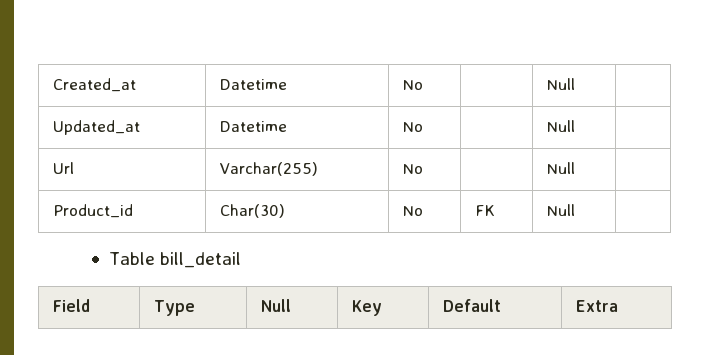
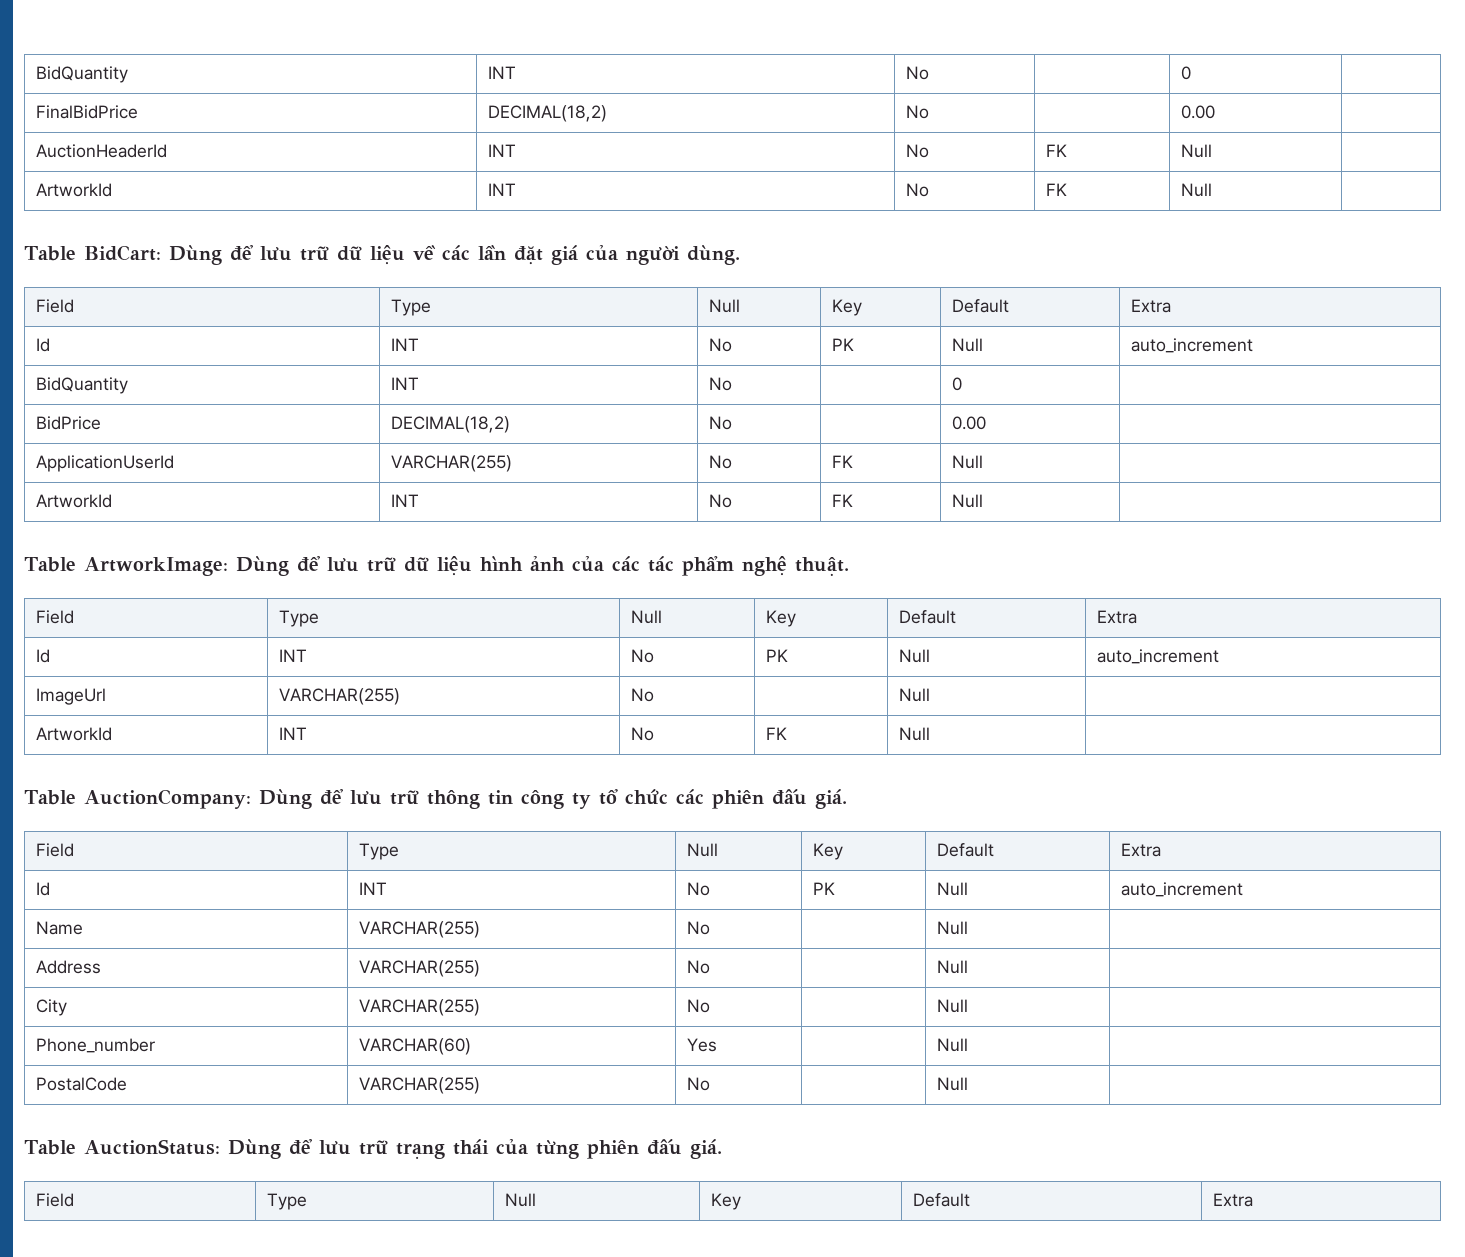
[52,78,136,92] [219,79,287,90] [402,80,423,90] [546,78,575,90] [52,120,140,135] [219,121,287,132] [402,122,423,132] [546,120,575,132] [52,162,74,174] [219,162,318,176] [402,164,423,174] [546,162,575,174] [52,204,133,218] [219,204,285,218] [402,206,423,216] [474,205,495,216] [546,204,575,216] [109,252,242,268] [52,299,90,312] [153,300,195,316] [260,299,291,312] [351,300,382,316] [442,299,501,312] [575,300,618,312] Created_at | Datetime | No | | Null | // Updated_at | Datetime | No | | Null | // Url | Varchar(255) | No | | Null | // Product_id | Char(30) | No | FK | Null | // Table bill_detail // Field | Type | Null | Key | Default | Extra -> [36,66,129,83] [488,66,517,79] [906,66,930,80] [1181,66,1192,80] [36,105,139,119] [488,105,608,122] [906,105,930,119] [1181,105,1216,119] [36,144,168,158] [488,144,517,157] [906,144,930,158] [1046,144,1068,157] [1181,144,1213,158] [36,183,113,197] [488,183,517,196] [906,183,930,197] [1046,183,1068,196] [1181,183,1213,197] [24,245,740,265] [36,299,75,313] [391,299,432,316] [709,299,741,313] [832,299,863,316] [952,299,1010,313] [1131,299,1172,313] [36,338,51,352] [391,338,420,351] [709,338,733,352] [832,338,855,351] [952,338,984,352] [1131,338,1254,353] [36,377,129,394] [391,377,420,390] [709,377,733,391] [952,377,963,391] [36,416,102,430] [391,416,511,433] [709,416,733,430] [952,416,987,430] [36,455,175,472] [391,455,513,472] [709,455,733,469] [832,455,854,468] [952,455,984,469] [36,494,113,508] [391,494,420,507] [709,494,733,508] [832,494,854,507] [952,494,984,508] [24,556,849,576] [36,610,75,624] [279,610,320,627] [631,610,663,624] [766,610,797,627] [899,610,957,624] [1097,610,1138,624] [36,649,51,663] [279,649,308,662] [631,649,655,663] [766,649,789,662] [899,649,931,663] [1097,649,1220,664] [36,688,107,705] [279,688,401,705] [631,688,655,702] [899,688,931,702] [36,727,113,741] [279,727,308,740] [631,727,655,741] [766,727,788,740] [899,727,931,741] [24,789,847,809] [36,843,75,857] [359,843,400,860] [687,843,719,857] [813,843,844,860] [937,843,995,857] [1121,843,1162,857] [36,882,51,896] [359,882,388,895] [687,882,711,896] [813,882,836,895] [937,882,969,896] [1121,882,1244,897] [36,921,84,935] [359,921,481,938] [687,921,711,935] [937,921,969,935] [36,960,102,974] [359,960,481,977] [687,960,711,974] [937,960,969,974] [36,999,68,1016] [359,999,481,1016] [687,999,711,1013] [937,999,969,1013] [36,1038,156,1053] [359,1038,472,1055] [687,1038,718,1052] [937,1038,969,1052] [36,1077,128,1091] [359,1077,481,1094] [687,1077,711,1091] [937,1077,969,1091] [24,1139,722,1159] [36,1193,75,1207] [267,1193,308,1210] [505,1193,537,1207] [711,1193,742,1210] [913,1193,971,1207] [1213,1193,1254,1207] BidQuantity | INT | No | | 0 | // FinalBidPrice | DECIMAL(18,2) | No | | 0.00 | // AuctionHeaderId | INT | No | FK | Null | // ArtworkId | INT | No | FK | Null | // Table BidCart: Dùng để lưu trữ dữ liệu về các lần đặt giá của người dùng. // Field | Type | Null | Key | Default | Extra // Id | INT | No | PK | Null | auto_increment // BidQuantity | INT | No | | 0 | // BidPrice | DECIMAL(18,2) | No | | 0.00 | // ApplicationUserId | VARCHAR(255) | No | FK | Null | // ArtworkId | INT | No | FK | Null | // Table ArtworkImage: Dùng để lưu trữ dữ liệu hình ảnh của các tác phẩm nghệ thuật. // Field | Type | Null | Key | Default | Extra // Id | INT | No | PK | Null | auto_increment // ImageUrl | VARCHAR(255) | No | | Null | // ArtworkId | INT | No | FK | Null | // Table AuctionCompany: Dùng để lưu trữ thông tin công ty tổ chức các phiên đấu giá. // Field | Type | Null | Key | Default | Extra // Id | INT | No | PK | Null | auto_increment // Name | VARCHAR(255) | No | | Null | // Address | VARCHAR(255) | No | | Null | // City | VARCHAR(255) | No | | Null | // Phone_number | VARCHAR(60) | Yes | | Null | // PostalCode | VARCHAR(255) | No | | Null | // Table AuctionStatus: Dùng để lưu trữ trạng thái của từng phiên đấu giá. // Field | Type | Null | Key | Default | Extra

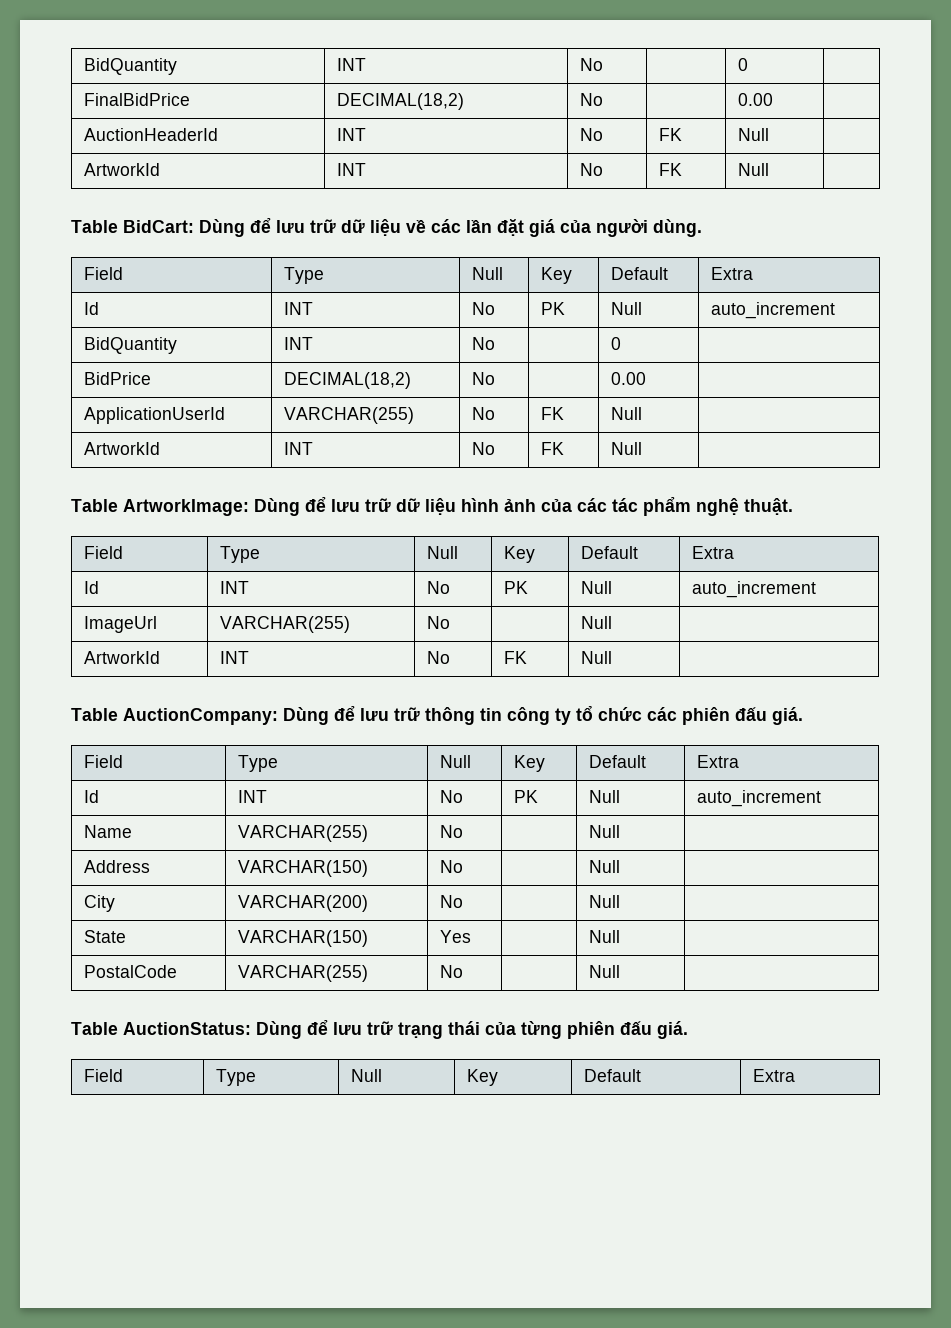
[359,960,481,977] VARCHAR(255) -> [238,860,369,877] VARCHAR(150)
[359,999,481,1016] [687,999,711,1013] [937,999,969,1013] [36,1038,156,1053] [359,1038,472,1055] VARCHAR(255) | No | | Null | // Phone_number | VARCHAR(60) -> [238,895,369,912] [440,895,464,908] [589,895,621,908] [84,930,127,943] [238,930,369,947] VARCHAR(200) | No | | Null | // State | VARCHAR(150)

